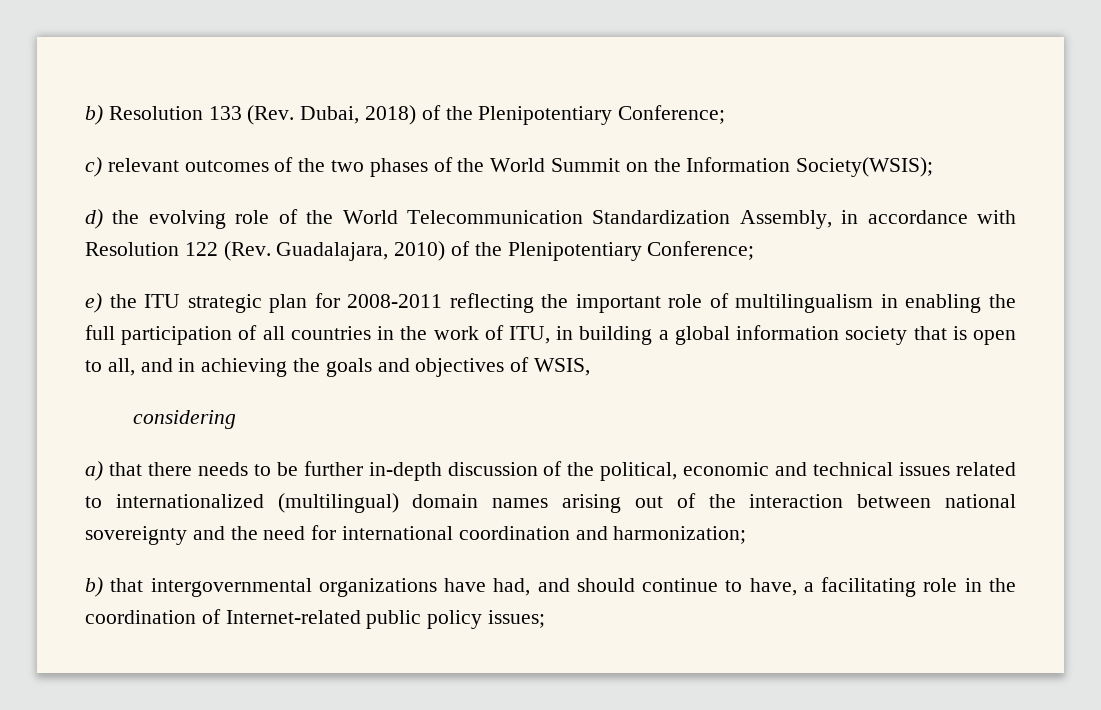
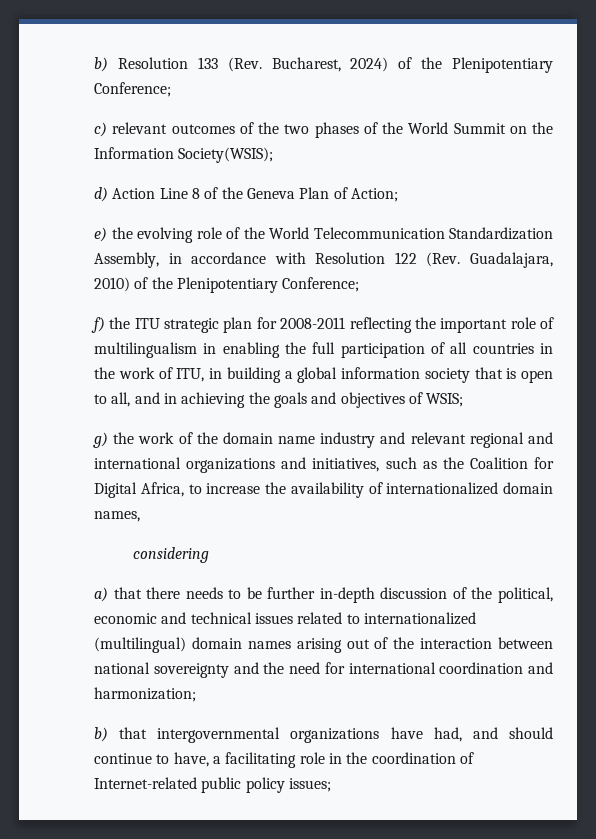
[300,105,417,125] Dubai, 2018) -> [271,57,389,72] Bucharest, 2024)
(103, 219) none -> [112,187,398,202] [94,227,107,242] Action Line 8 of the Geneva Plan of Action; // e)
[85,293,102,313] e) -> [91,317,105,333] f)
[534,358,591,376] WSIS, -> [426,393,464,407] [93,432,553,448] [94,457,554,473] [94,482,553,498] [94,511,140,522] WSIS; // g) the work of the domain name industry and relevant regional and international organizations and initiatives, such as the Coalition for Digital Africa, to increase the availability of internationalized domain names,

